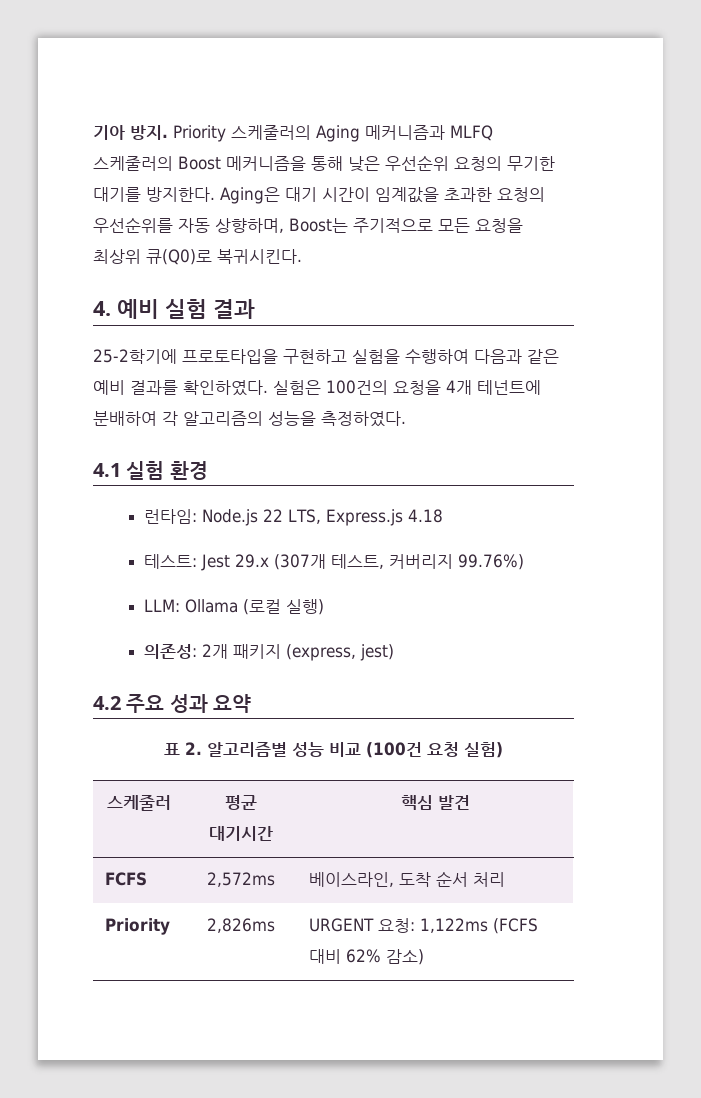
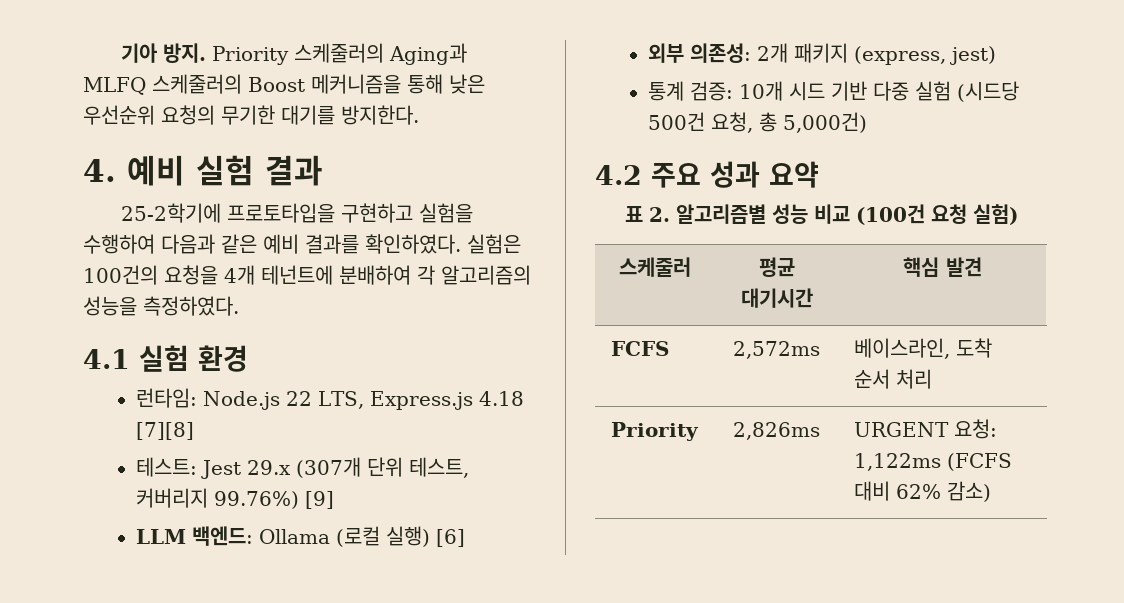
[316,125,445,142] Aging 메커니즘과 -> [388,43,467,65] Aging과
[220,187,545,204] [93,217,523,233] [93,249,302,265] Aging은 대기 시간이 임계값을 초과한 요청의 우선순위를 자동 상향하며, Boost는 주기적으로 모든 요청을 최상위 큐(Q0)로 복귀시킨다. -> (419, 115) none
(444, 516) none -> [135,422,194,440] [7][8]
(327, 562) none -> [366,457,403,477] 단위
[144,599,181,612] // LLM: -> [304,491,334,509] [135,526,253,546] [9] // LLM 백엔드:
(325, 607) // -> [435,529,465,547] [647,43,684,63] [6] // 외부
(395, 652) none -> [647,81,1019,102] [647,112,867,133] // 통계 검증: 10개 시드 기반 다중 실험 (시드당 500건 요청, 총 5,000건)

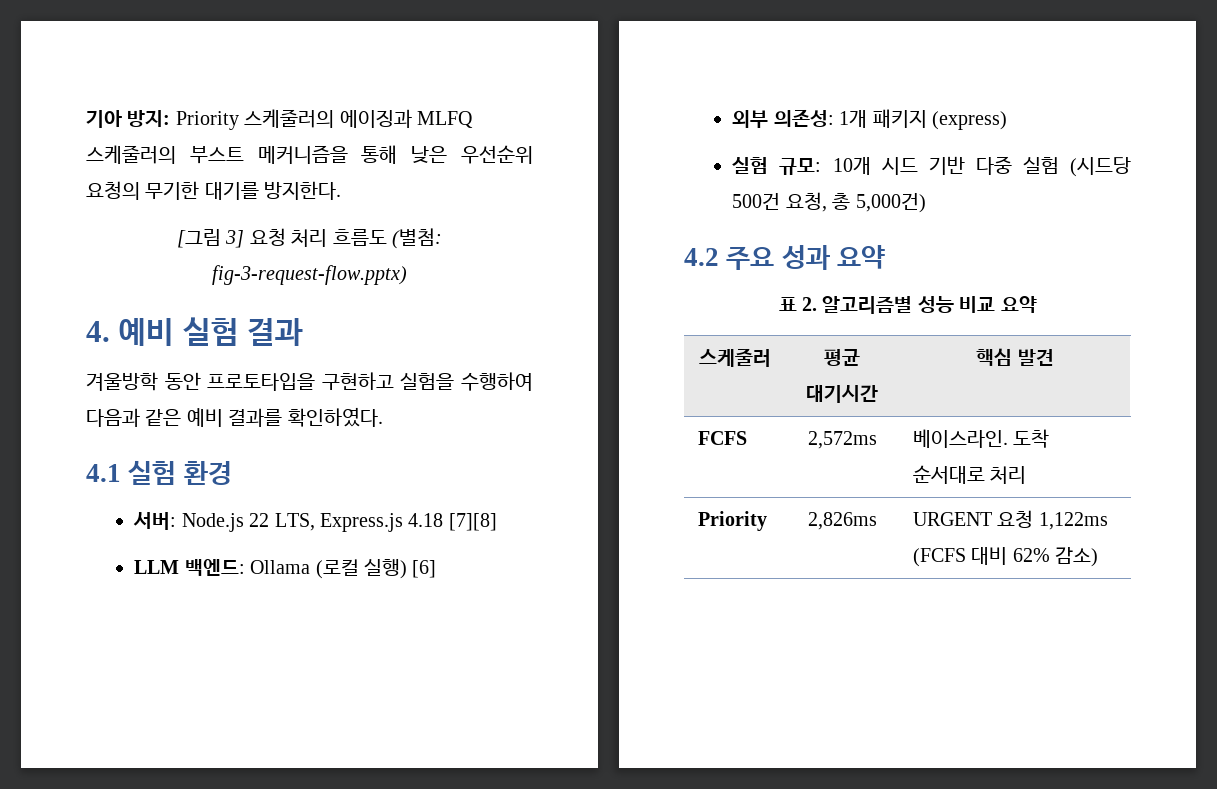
[162,43,206,63] 방지. -> [127,110,171,127] 방지:
[388,43,467,65] Aging과 -> [339,109,412,128] 에이징과
[248,77,305,92] Boost -> [189,146,244,164] 부스트
(419, 115) none -> [177,228,442,249] [212,265,407,285] // [그림 3] 요청 처리 흐름도 (별첨: fig-3-request-flow.pptx)
[120,203,221,223] 25-2학기에 -> [86,372,201,391] 겨울방학 동안
[467,234,521,254] [83,265,531,285] [83,296,239,316] 실험은 100건의 요청을 4개 테넌트에 분배하여 각 알고리즘의 성능을 측정하였다. -> (383, 417) none
[135,388,197,408] 런타임: -> [133,512,177,530] 서버:
[135,457,469,479] [135,488,334,509] // 테스트: Jest 29.x (307개 단위 테스트, 커버리지 99.76%) [9] -> (497, 522) none
[756,43,996,65] [647,81,733,101] 2개 패키지 (express, jest) // 통계 검증: -> [839,109,1007,130] [732,157,822,175] 1개 패키지 (express) // 실험 규모:
[855,204,1018,225] (100건 요청 실험) -> [1000,296,1037,313] 요약
[853,338,992,359] [853,369,890,389] 베이스라인, 도착 순서 -> [912,429,1050,448] [912,465,985,484] 베이스라인. 도착 순서대로
[953,419,997,439] 요청: -> [997,510,1034,528] 요청

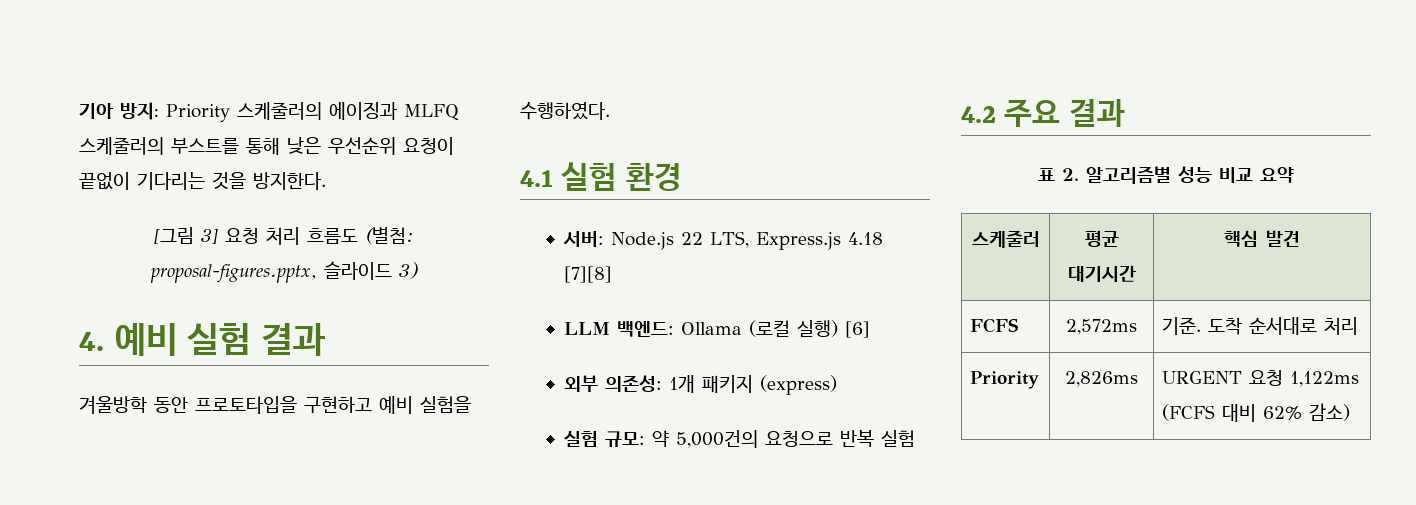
[189,145,348,164] 부스트 메커니즘을 -> [171,138,239,154] 부스트를
[86,181,259,200] 요청의 무기한 대기를 -> [403,137,454,155] [79,172,246,190] 요청이 끝없이 기다리는 것을
[212,265,407,285] fig-3-request-flow.pptx) -> [150,261,418,283] proposal-figures.pptx, 슬라이드 3)
[400,372,533,391] [86,407,383,427] 실험을 수행하여 다음과 같은 예비 결과를 확인하였다. -> [379,396,471,414] [520,102,610,120] 예비 실험을 수행하였다.
[832,156,1131,177] [732,192,926,213] 10개 시드 기반 다중 실험 (시드당 500건 요청, 총 5,000건) -> [651,429,915,448] 약 5,000건의 요청으로 반복 실험
[781,245,885,270] 성과 요약 -> [1068,99,1125,127] 결과
[912,429,1008,448] 베이스라인. -> [1162,317,1202,335] 기준.

